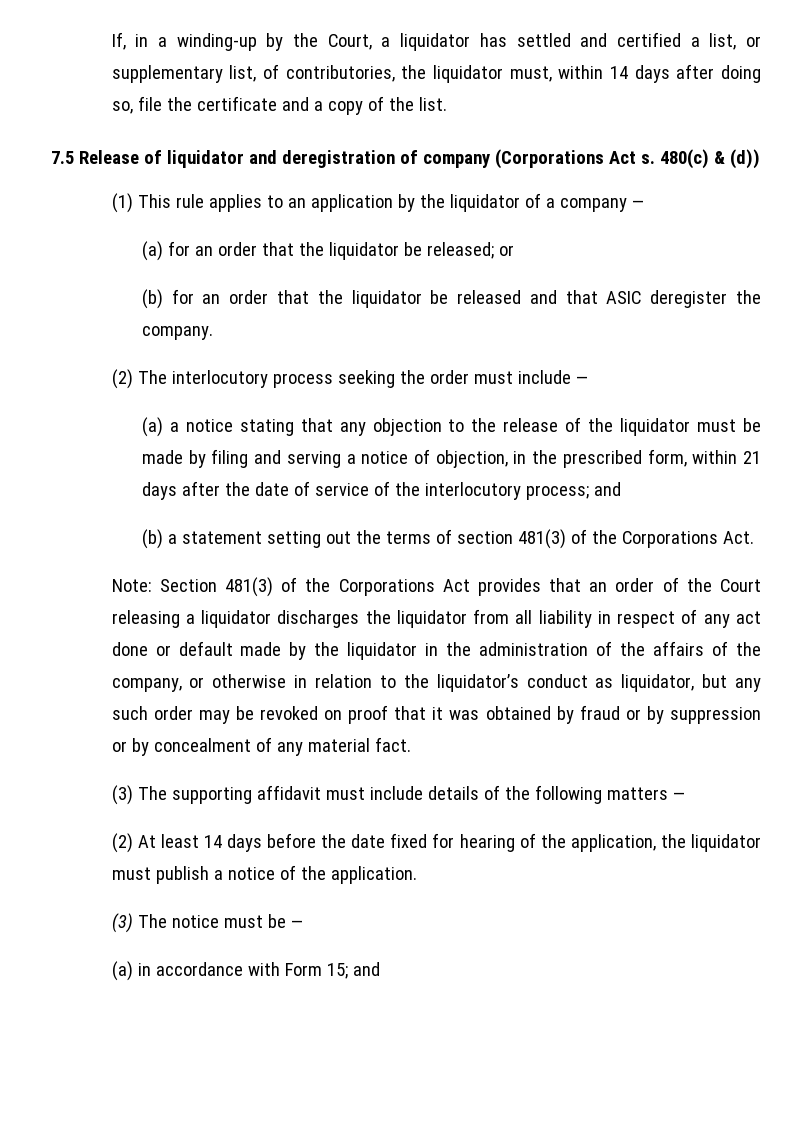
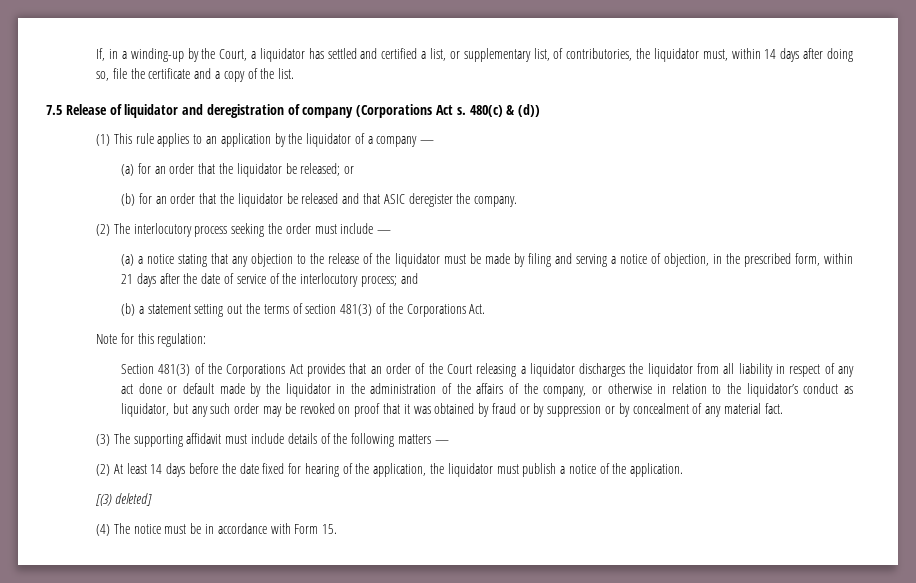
[111,579,152,592] Note: -> [96,333,207,347] Note for this regulation: //
[111,913,133,933] (3) -> [96,493,152,506] [96,524,111,536] [(3) deleted] // (4)
[290,920,303,928] [111,961,133,981] — // (a) -> (202, 528) none
[326,962,380,979] 15; and -> [322,524,338,534] 15.

